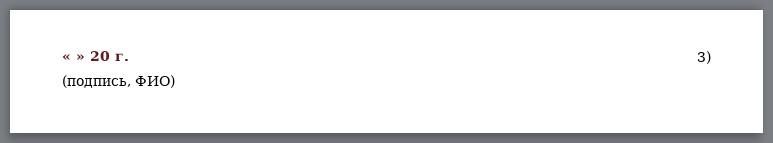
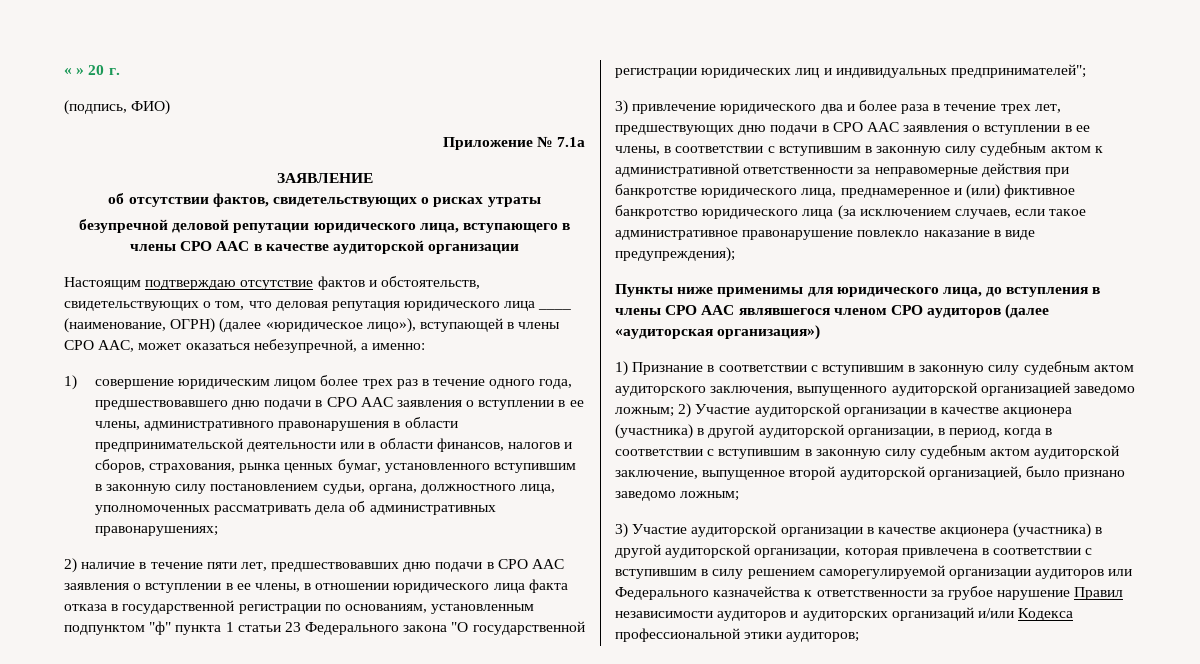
[697,51,711,64] 3) -> [442,136,585,150] [276,173,373,183] [108,193,541,207] [78,219,571,233] [129,240,520,254] [64,276,480,290] [64,301,572,311] [64,318,561,333] [64,339,426,353] [64,375,573,390] [94,397,584,410] [94,417,458,431] [94,438,573,452] [94,459,576,473] [94,484,556,494] [94,501,496,515] [94,526,218,536] [64,558,565,573] [64,579,568,593] [64,600,535,614] [64,621,585,635] [615,64,1086,78] [615,100,1061,115] [615,122,1090,135] [615,142,1103,156] [615,163,1069,177] [615,184,1076,199] [615,205,1087,220] [615,230,1035,240] [615,247,735,262] [615,284,1101,297] [615,304,1050,319] [615,325,821,340] [615,361,1134,376] [615,382,1135,396] [615,403,1073,418] [615,424,1053,439] [615,445,1120,459] [615,466,1126,480] [615,491,740,501] [615,523,1103,538] [615,544,1093,558] [615,565,1133,579] [615,586,1124,600] [615,607,1074,621] [615,628,860,642] Приложение № 7.1а // ЗАЯВЛЕНИЕ // об отсутствии фактов, свидетельствующих о рисках утраты // безупречной деловой репутации юридического лица, вступающего в члены СРО ААС в качестве аудиторской организации // Настоящим подтверждаю отсутствие фактов и обстоятельств, свидетельствующих о том, что деловая репутация юридического лица ____ (наименование, ОГРН) (далее «юридическое лицо»), вступающей в члены СРО ААС, может оказаться небезупречной, а именно: // 1) совершение юридическим лицом более трех раз в течение одного года, предшествовавшего дню подачи в СРО ААС заявления о вступлении в ее члены, административного правонарушения в области предпринимательской деятельности или в области финансов, налогов и сборов, страхования, рынка ценных бумаг, установленного вступившим в законную силу постановлением судьи, органа, должностного лица, уполномоченных рассматривать дела об административных правонарушениях; // 2) наличие в течение пяти лет, предшествовавших дню подачи в СРО ААС заявления о вступлении в ее члены, в отношении юридического лица факта отказа в государственной регистрации по основаниям, установленным подпунктом "ф" пункта 1 статьи 23 Федерального закона "О государственной регистрации юридических лиц и индивидуальных предпринимателей"; // 3) привлечение юридического два и более раза в течение трех лет, предшествующих дню подачи в СРО ААС заявления о вступлении в ее члены, в соответствии с вступившим в законную силу судебным актом к административной ответственности за неправомерные действия при банкротстве юридического лица, преднамеренное и (или) фиктивное банкротство юридического лица (за исключением случаев, если такое административное правонарушение повлекло наказание в виде предупреждения); // Пункты ниже применимы для юридического лица, до вступления в члены СРО ААС являвшегося членом СРО аудиторов (далее «аудиторская организация») // 1) Признание в соответствии с вступившим в законную силу судебным актом аудиторского заключения, выпущенного аудиторской организацией заведомо ложным; 2) Участие аудиторской организации в качестве акционера (участника) в другой аудиторской организации, в период, когда в соответствии с вступившим в законную силу судебным актом аудиторской заключение, выпущенное второй аудиторской организацией, было признано заведомо ложным; // 3) Участие аудиторской организации в качестве акционера (участника) в другой аудиторской организации, которая привлечена в соответствии с вступившим в силу решением саморегулируемой организации аудиторов или Федерального казначейства к ответственности за грубое нарушение Правил независимости аудиторов и аудиторских организаций и/или Кодекса профессиональной этики аудиторов;

